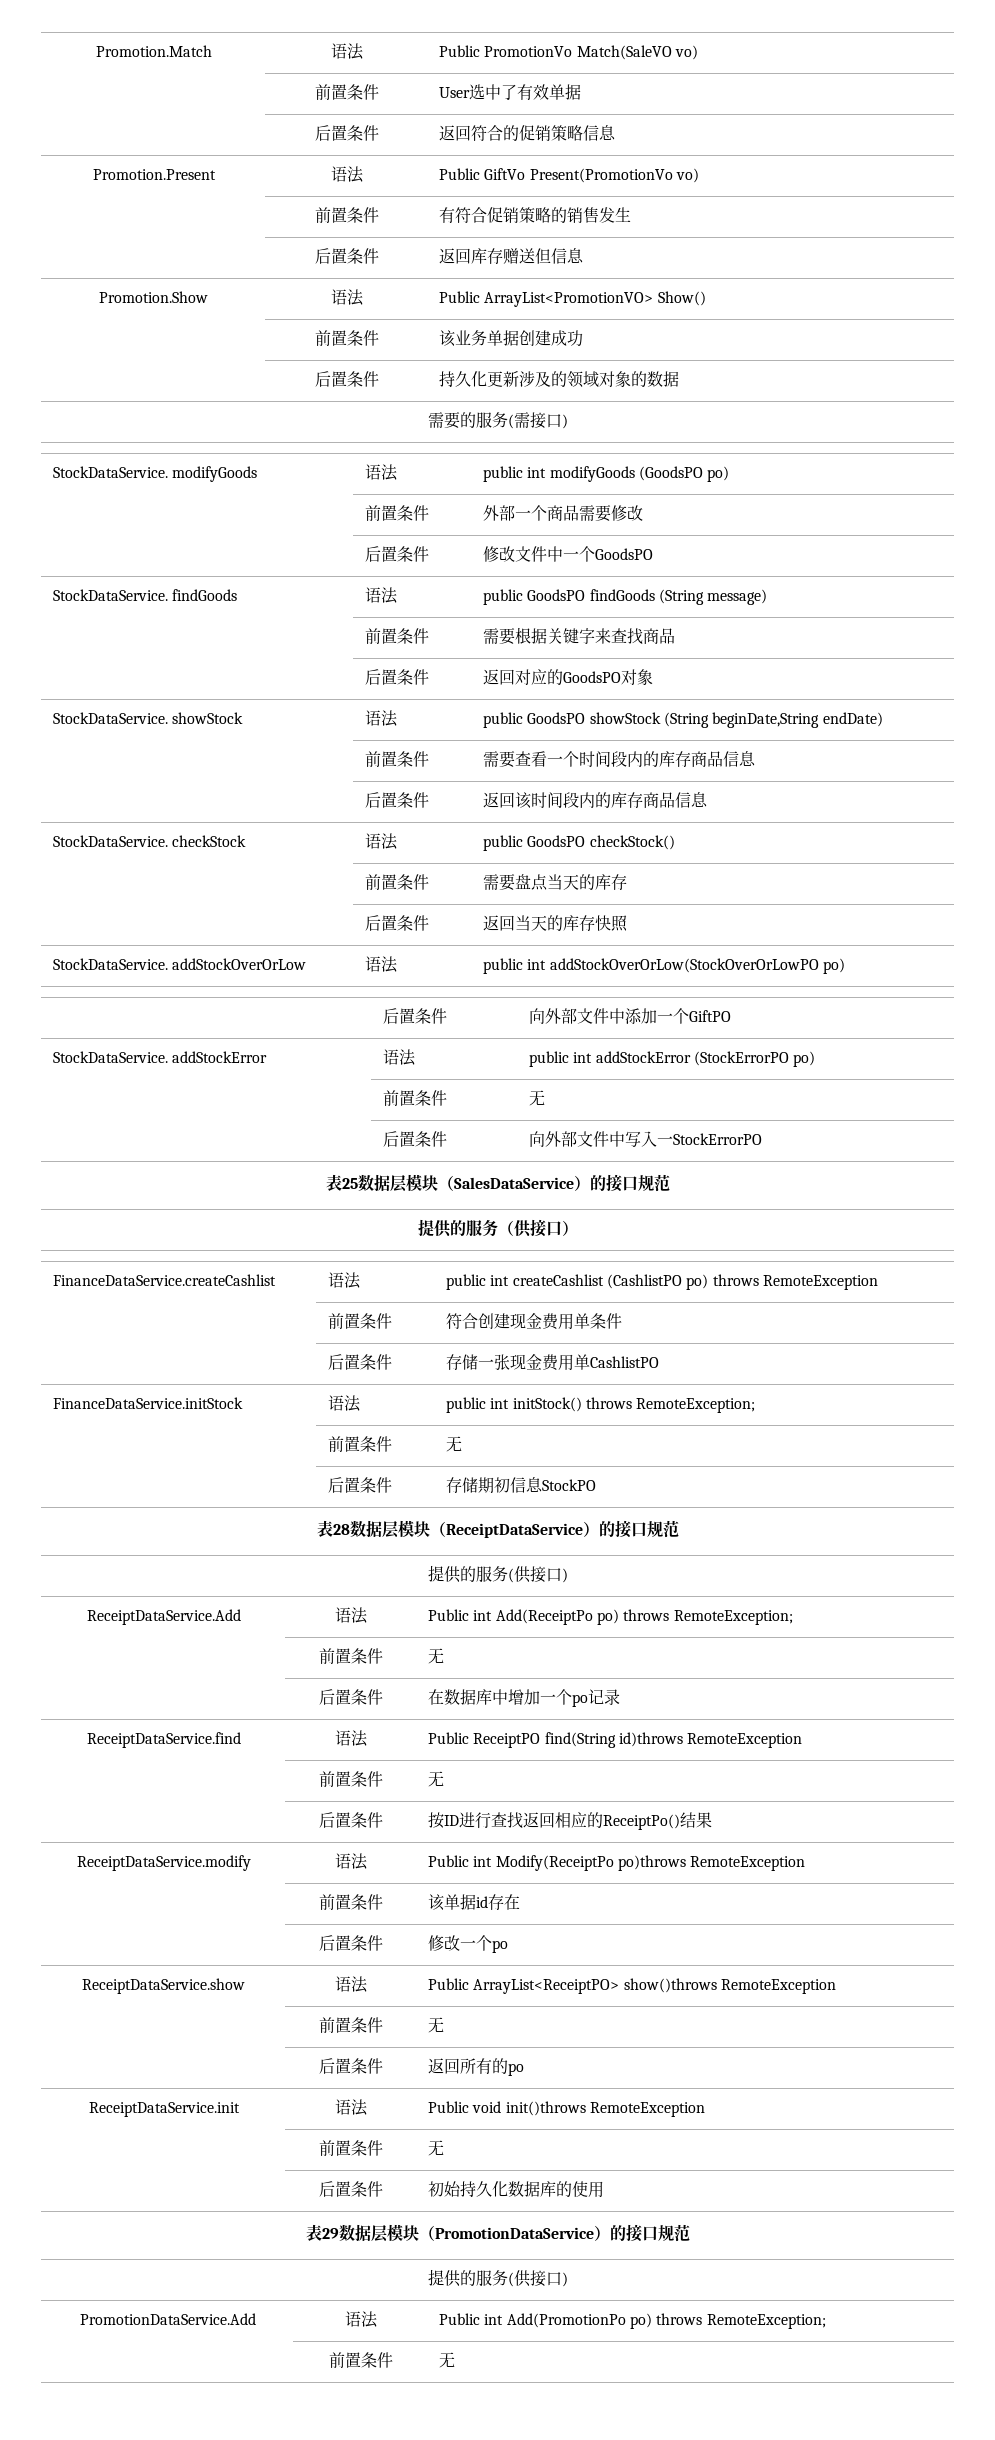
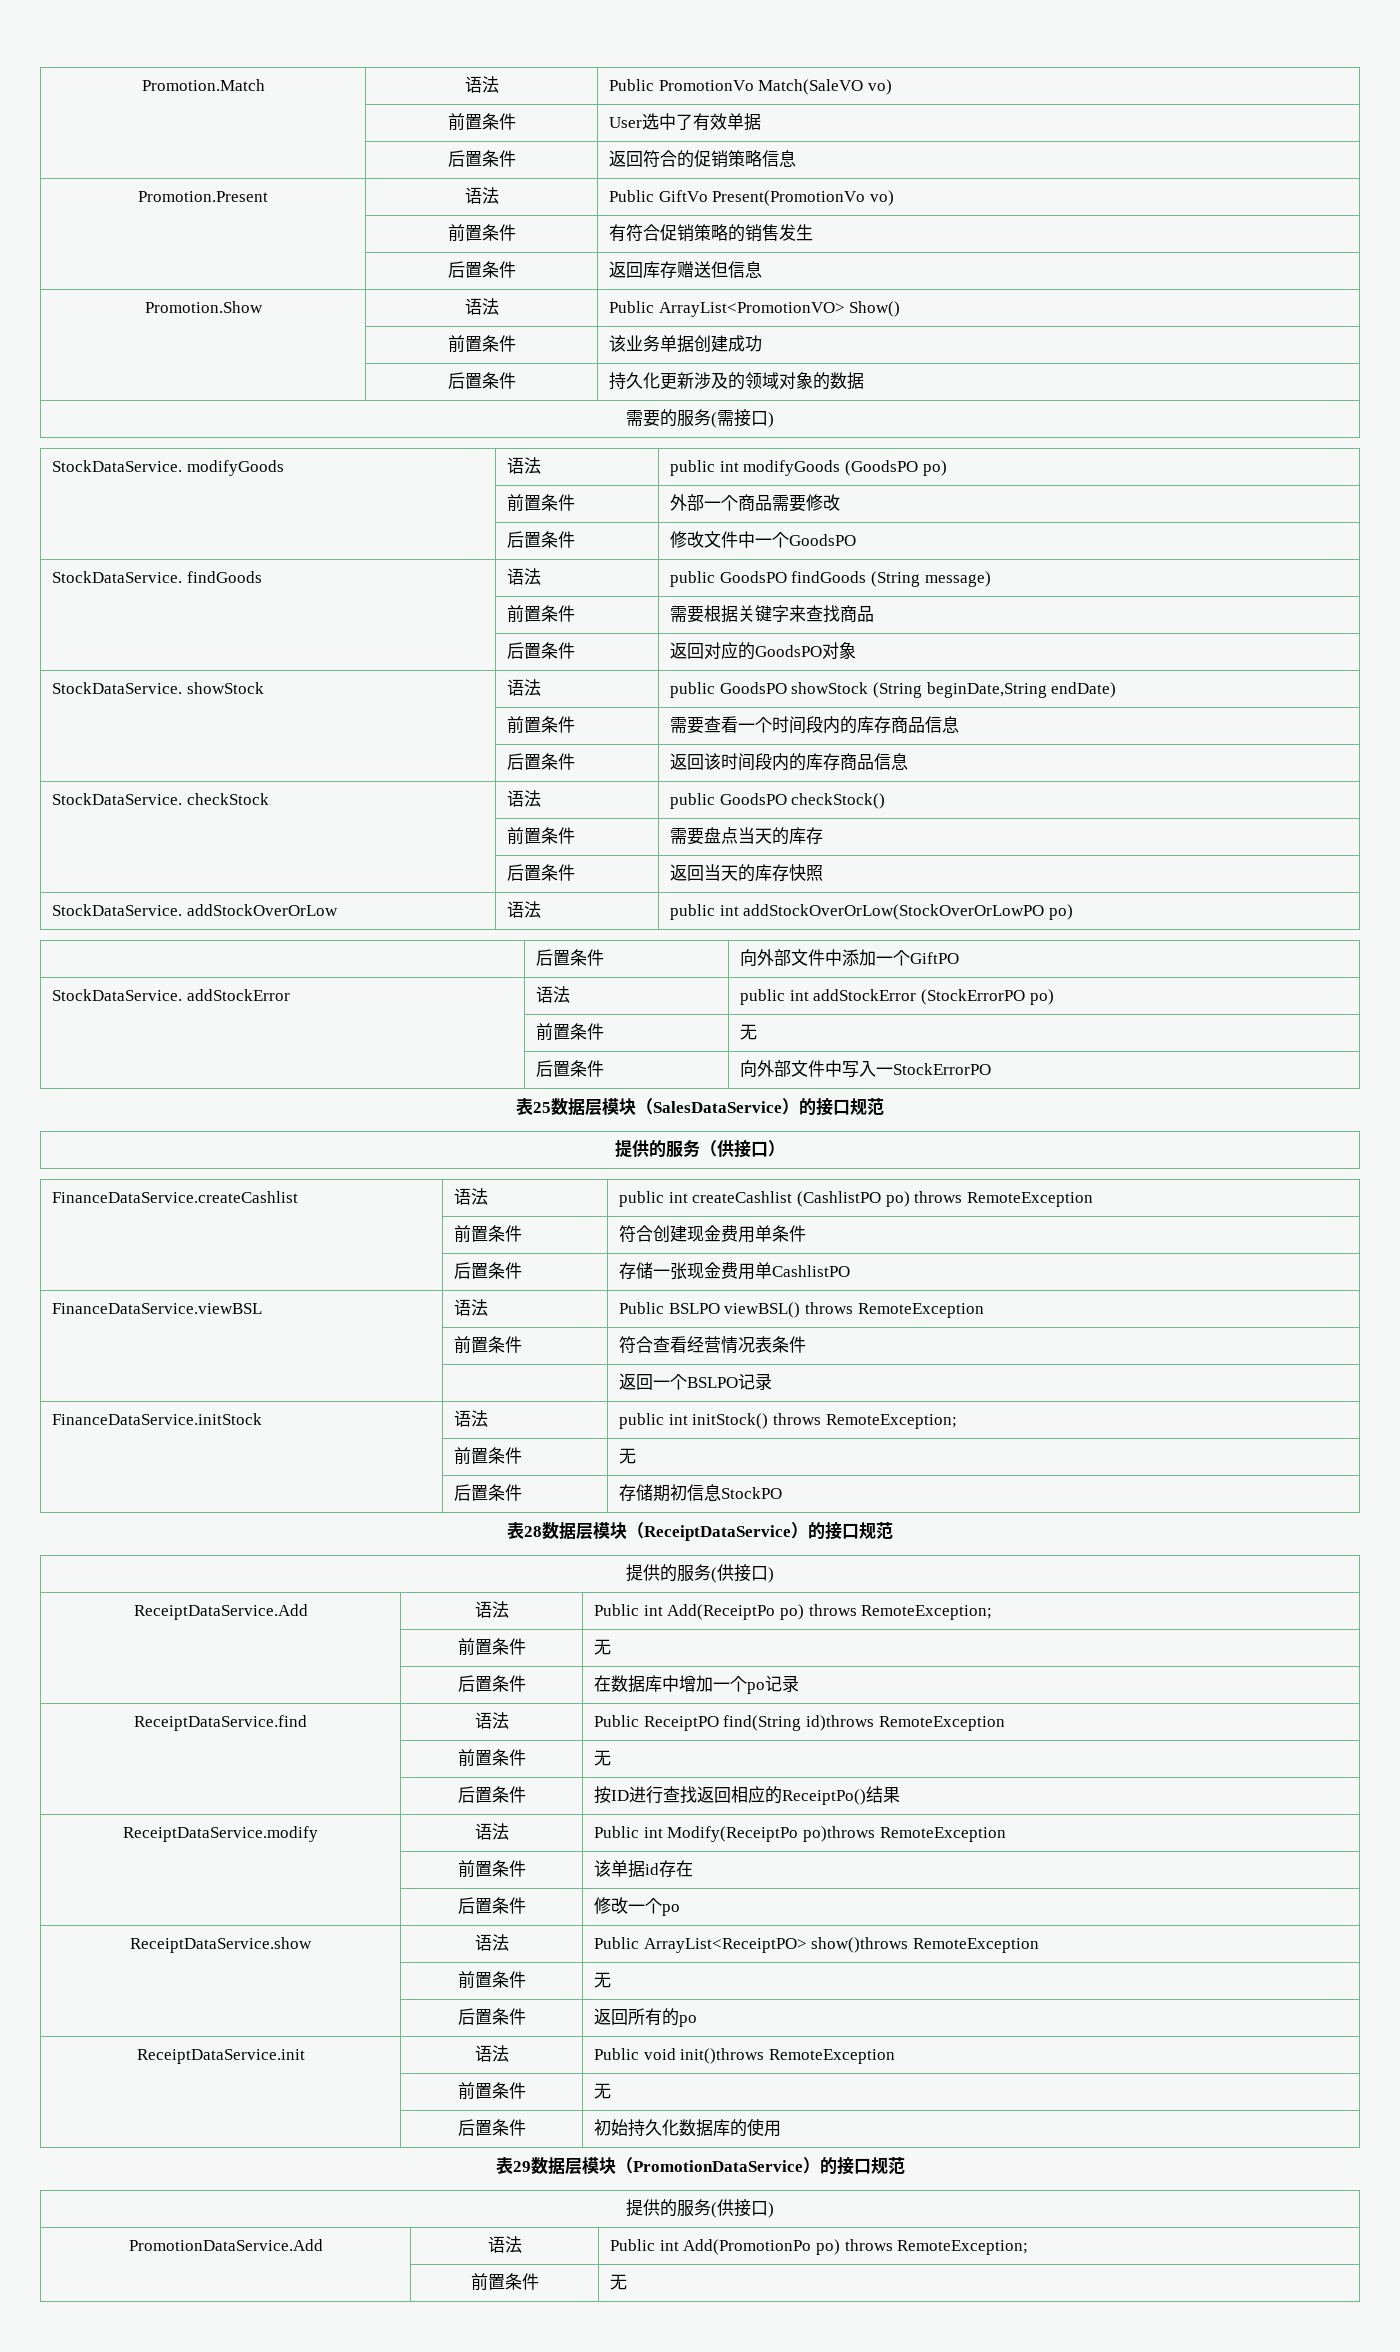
(660, 1362) none -> [52,1303,263,1314] [454,1299,489,1316] [619,1302,984,1318] [454,1336,523,1354] [619,1336,807,1354] [619,1373,773,1390] // FinanceDataService.viewBSL | 语法 | Public BSLPO viewBSL() throws RemoteException // | 前置条件 | 符合查看经营情况表条件 // | | 返回一个BSLPO记录

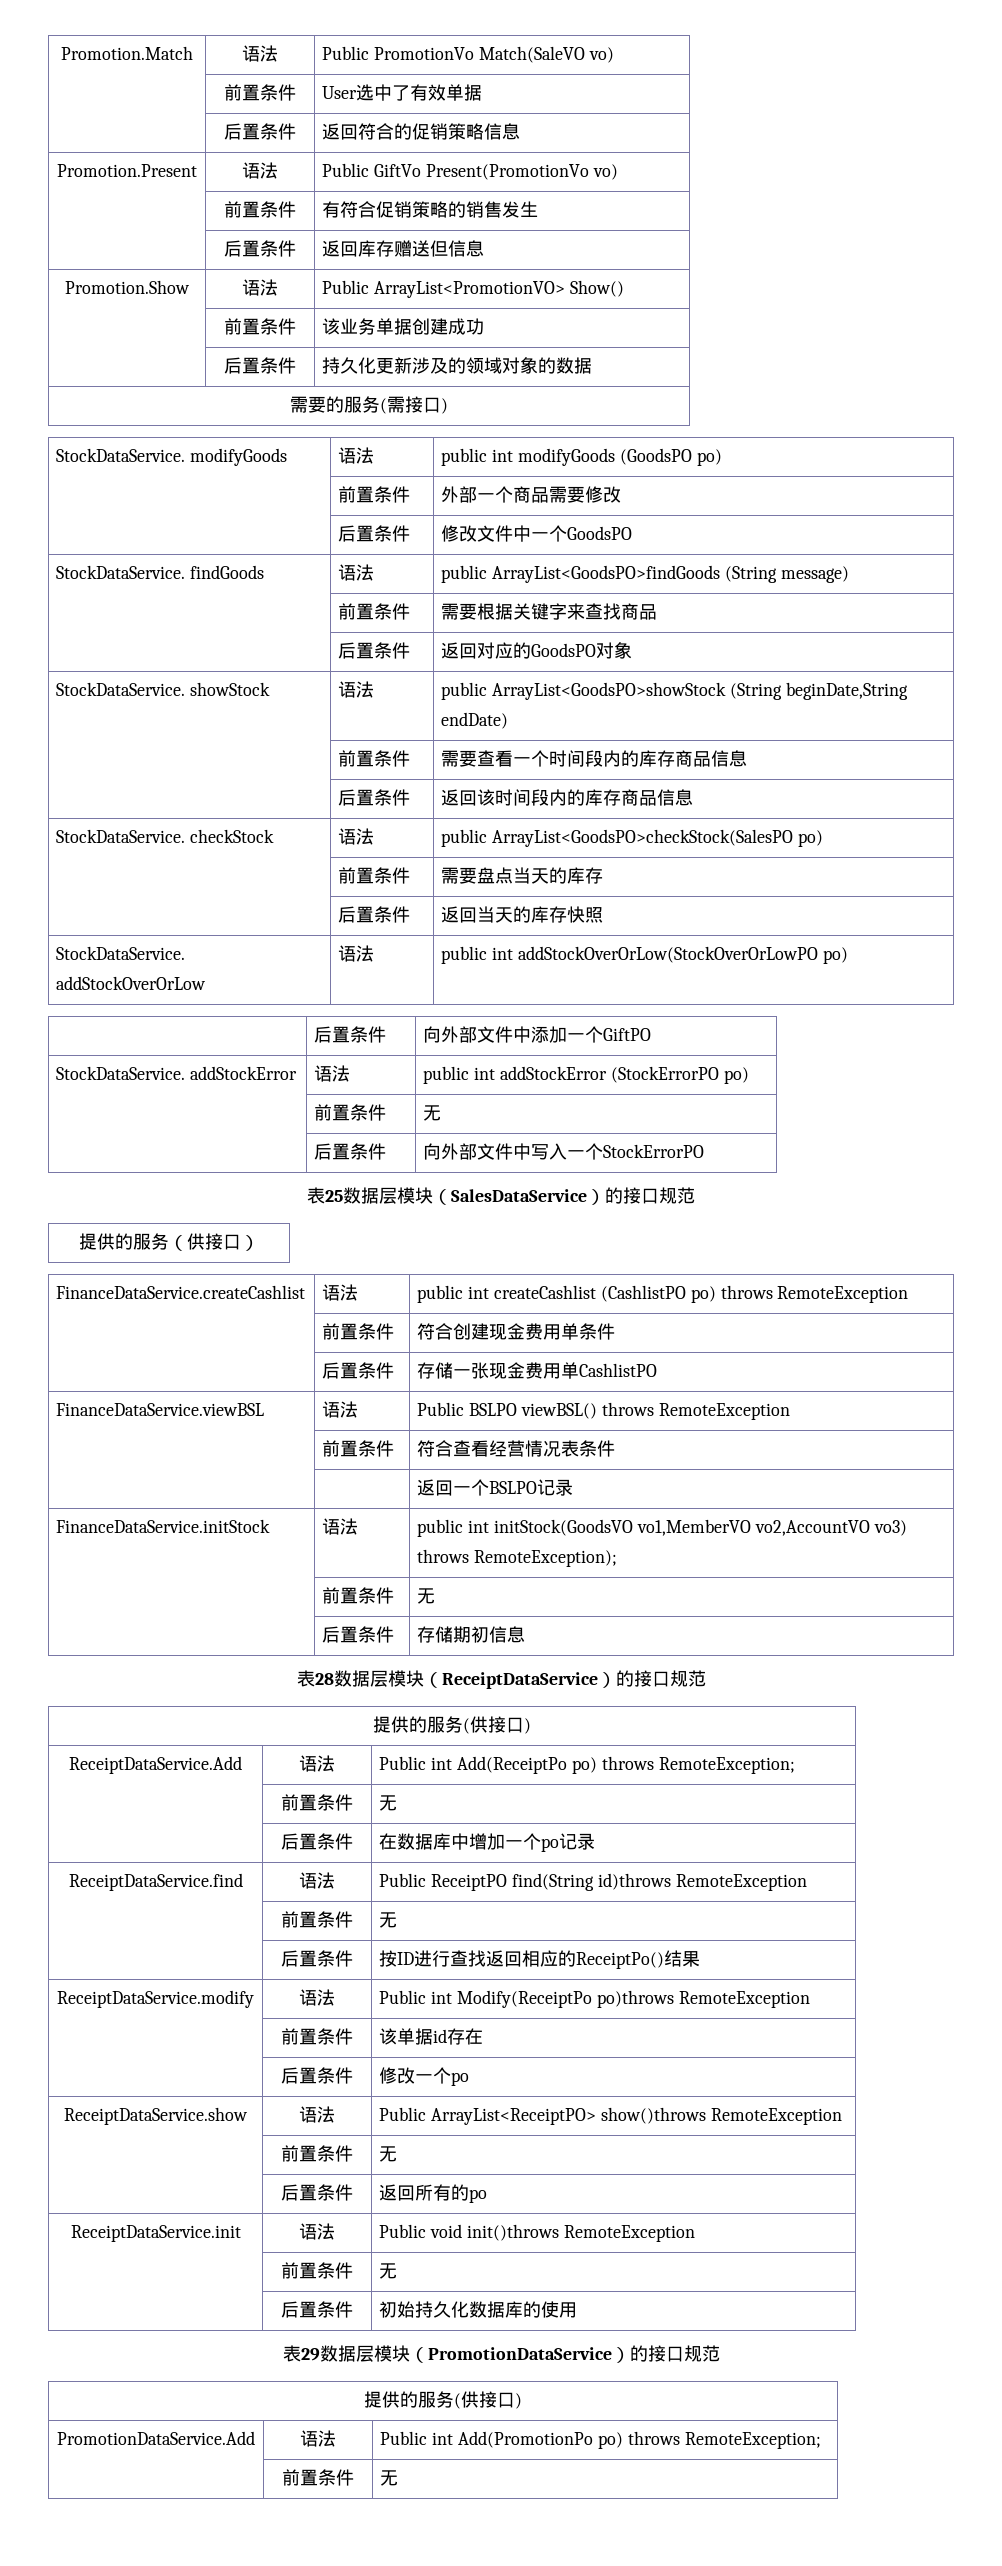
[719,571,867,583] GoodsPO findGoods -> [492,565,721,583] ArrayList<GoodsPO>findGoods
[719,682,869,694] GoodsPO showStock -> [492,682,727,700] ArrayList<GoodsPO>showStock
[719,793,886,809] GoodsPO checkStock() -> [492,829,824,847] ArrayList<GoodsPO>checkStock(SalesPO po)
(894, 1071) none -> [585,1143,604,1160] 个
[692,1413,957,1429] initStock() throws RemoteException; -> [494,1519,907,1536] [417,1549,618,1567] initStock(GoodsVO vo1,MemberVO vo2,AccountVO vo3) throws RemoteException);
[721,1487,783,1499] StockPO -> (526, 1634) none

